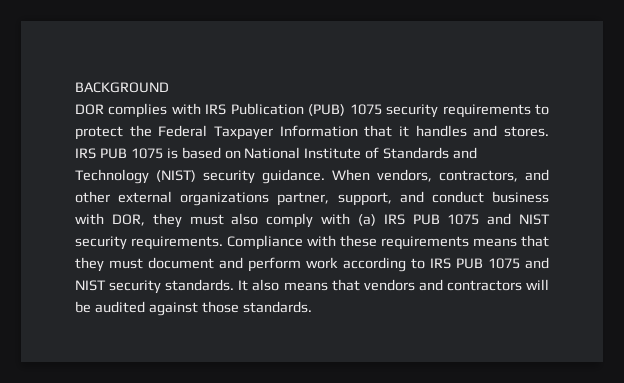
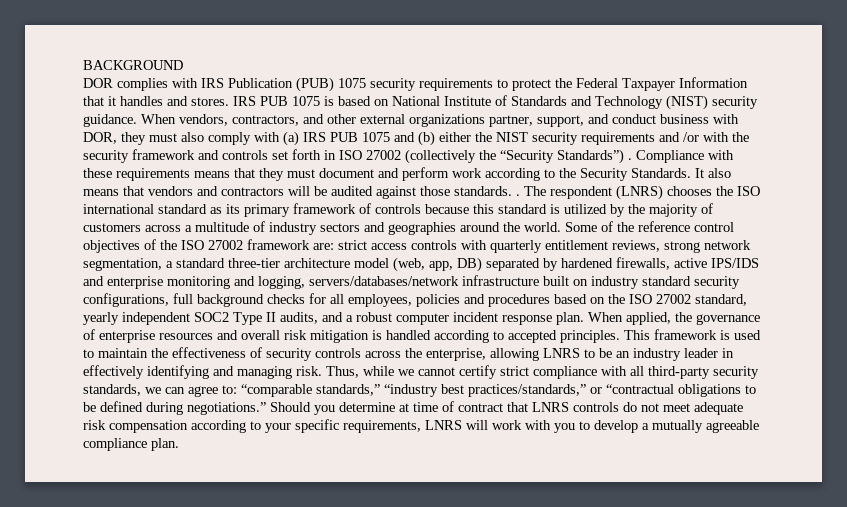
[518,214,550,225] [75,236,223,250] NIST security requirements. -> [418,131,749,146] [83,149,632,164] (b) either the NIST security requirements and /or with the security framework and controls set forth in ISO 27002 (collectively the “Security Standards”) .
[429,257,549,269] [75,279,235,294] IRS PUB 1075 and NIST security standards. -> [559,168,691,181] the Security Standards.
(312, 307) none -> [516,185,760,200] [83,203,713,217] [83,221,734,235] [83,239,751,253] [83,257,759,272] [83,275,740,289] [83,293,747,307] [83,312,760,325] [83,329,761,343] [83,347,734,361] [83,365,759,379] [83,384,756,397] [83,401,743,415] [83,419,759,433] [83,438,179,451] . The respondent (LNRS) chooses the ISO international standard as its primary framework of controls because this standard is utilized by the majority of customers across a multitude of industry sectors and geographies around the world. Some of the reference control objectives of the ISO 27002 framework are: strict access controls with quarterly entitlement reviews, strong network segmentation, a standard three-tier architecture model (web, app, DB) separated by hardened firewalls, active IPS/IDS and enterprise monitoring and logging, servers/databases/network infrastructure built on industry standard security configurations, full background checks for all employees, policies and procedures based on the ISO 27002 standard, yearly independent SOC2 Type II audits, and a robust computer incident response plan. When applied, the governance of enterprise resources and overall risk mitigation is handled according to accepted principles. This framework is used to maintain the effectiveness of security controls across the enterprise, allowing LNRS to be an industry leader in effectively identifying and managing risk. Thus, while we cannot certify strict compliance with all third-party security standards, we can agree to: “comparable standards,” “industry best practices/standards,” or “contractual obligations to be defined during negotiations.” Should you determine at time of contract that LNRS controls do not meet adequate risk compensation according to your specific requirements, LNRS will work with you to develop a mutually agreeable compliance plan.

